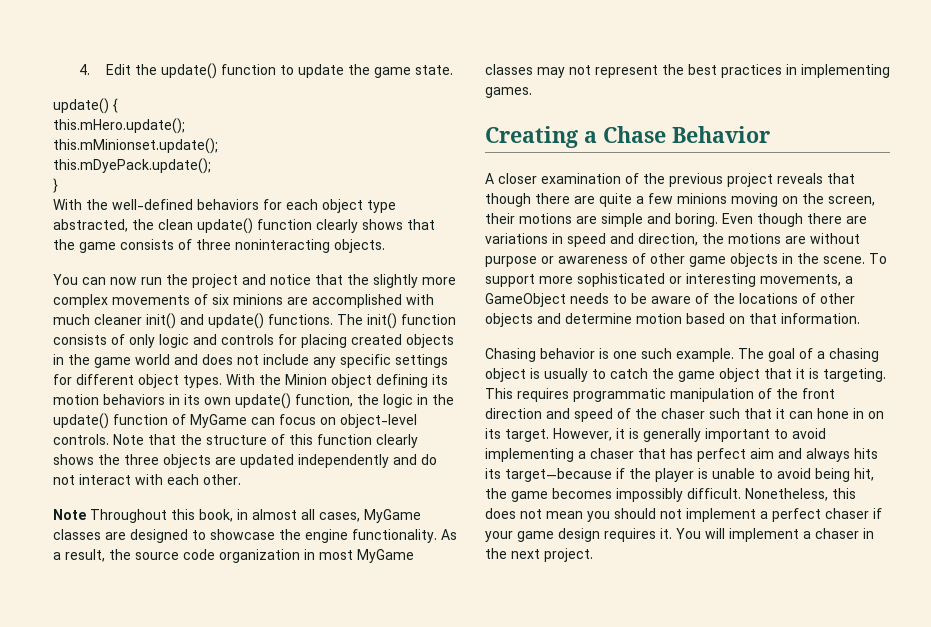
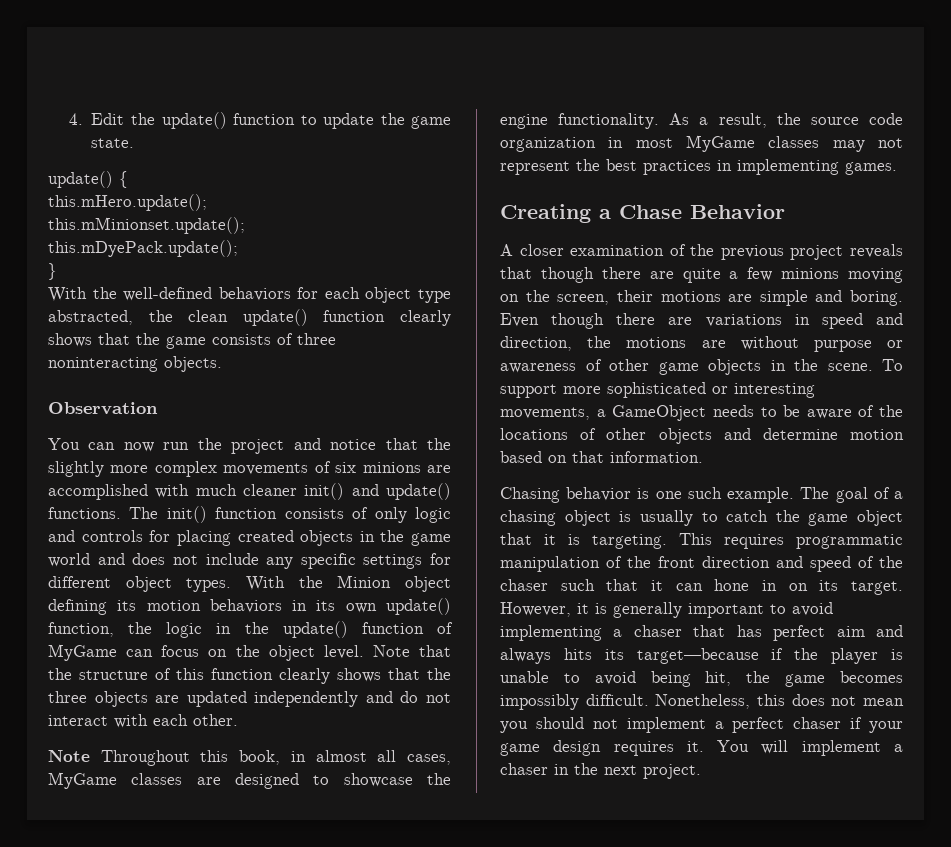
(385, 246) none -> [48,402,158,415] // Observation
[340,414,417,428] [53,434,109,445] object-level controls. -> [235,645,364,661] the object level.
(94, 459) none -> [388,668,420,680] that

